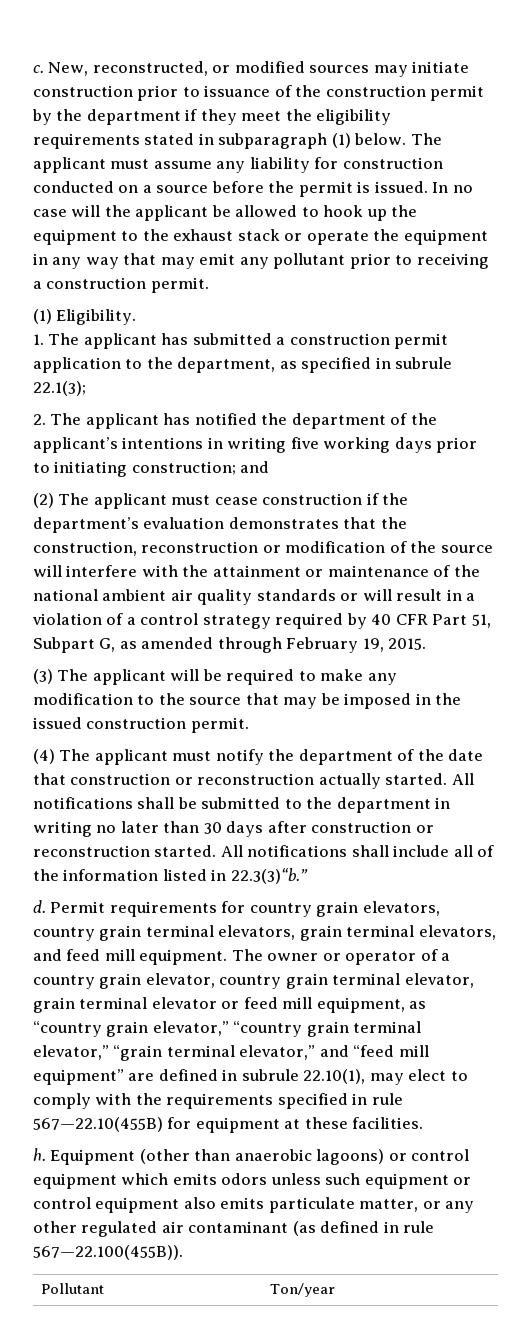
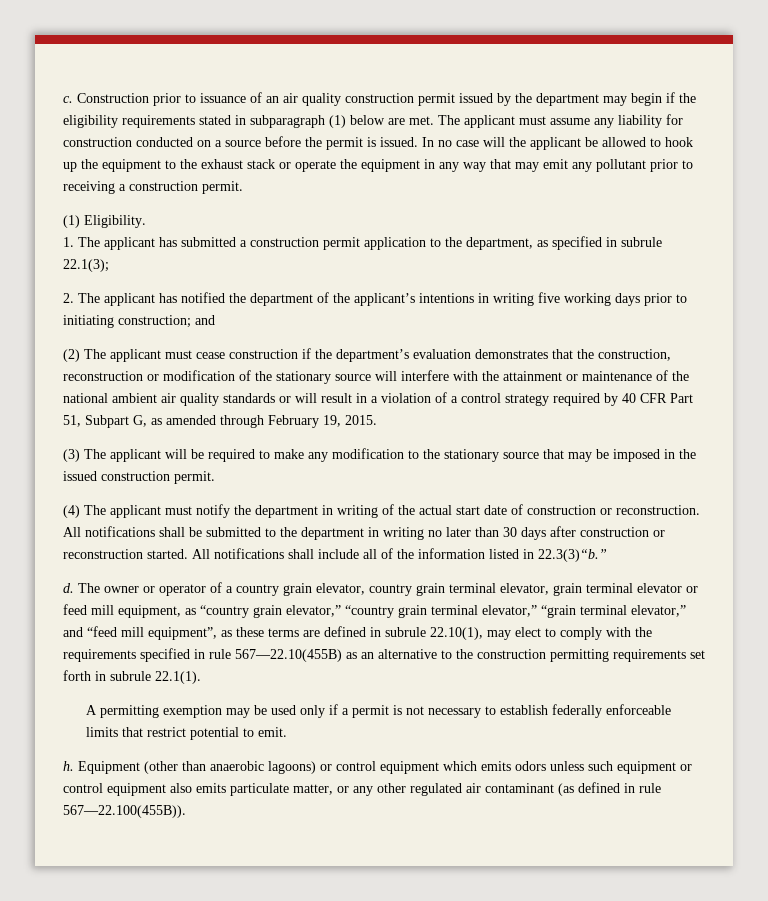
[48,61,470,77] [33,85,133,97] New, reconstructed, or modified sources may initiate construction -> [77,93,149,103] Construction
[295,85,485,101] the construction permit -> [266,93,493,106] an air quality construction permit issued
[185,109,282,125] if they meet -> [603,92,675,106] may begin if
[354,133,407,145] below. -> [350,115,434,125] below are met.
(437, 547) none -> [276,371,331,384] stationary
(185, 699) none -> [444,449,499,462] stationary
[397,749,484,761] [33,773,448,789] of the date that construction or reconstruction actually started. -> [322,504,700,518] in writing of the actual start date of construction or reconstruction.
[50,901,440,917] [33,925,496,941] [33,949,228,965] Permit requirements for country grain elevators, country grain terminal elevators, grain terminal elevators, and feed mill equipment. -> (74, 588) none
[33,1069,124,1085] equipment” -> [148,627,299,640] equipment”, as these terms
[167,1117,424,1133] for equipment at these facilities. -> [346,649,705,662] [63,670,201,684] [86,704,672,718] [86,727,288,740] as an alternative to the construction permitting requirements set forth in subrule 22.1(1). // A permitting exemption may be used only if a permit is not necessary to establish federally enforceable limits that restrict potential to emit.
[40,1283,104,1294] [269,1283,335,1297] // Pollutant | Ton/year -> (186, 811) none

